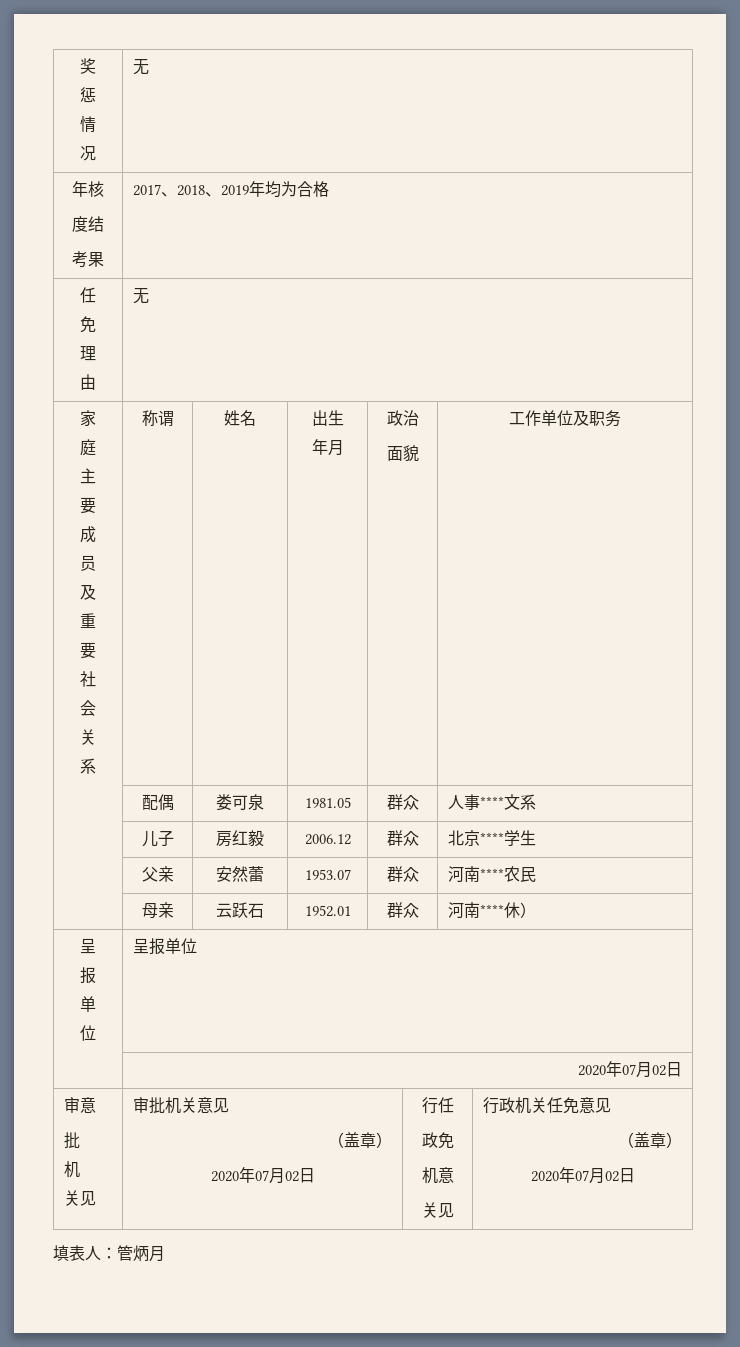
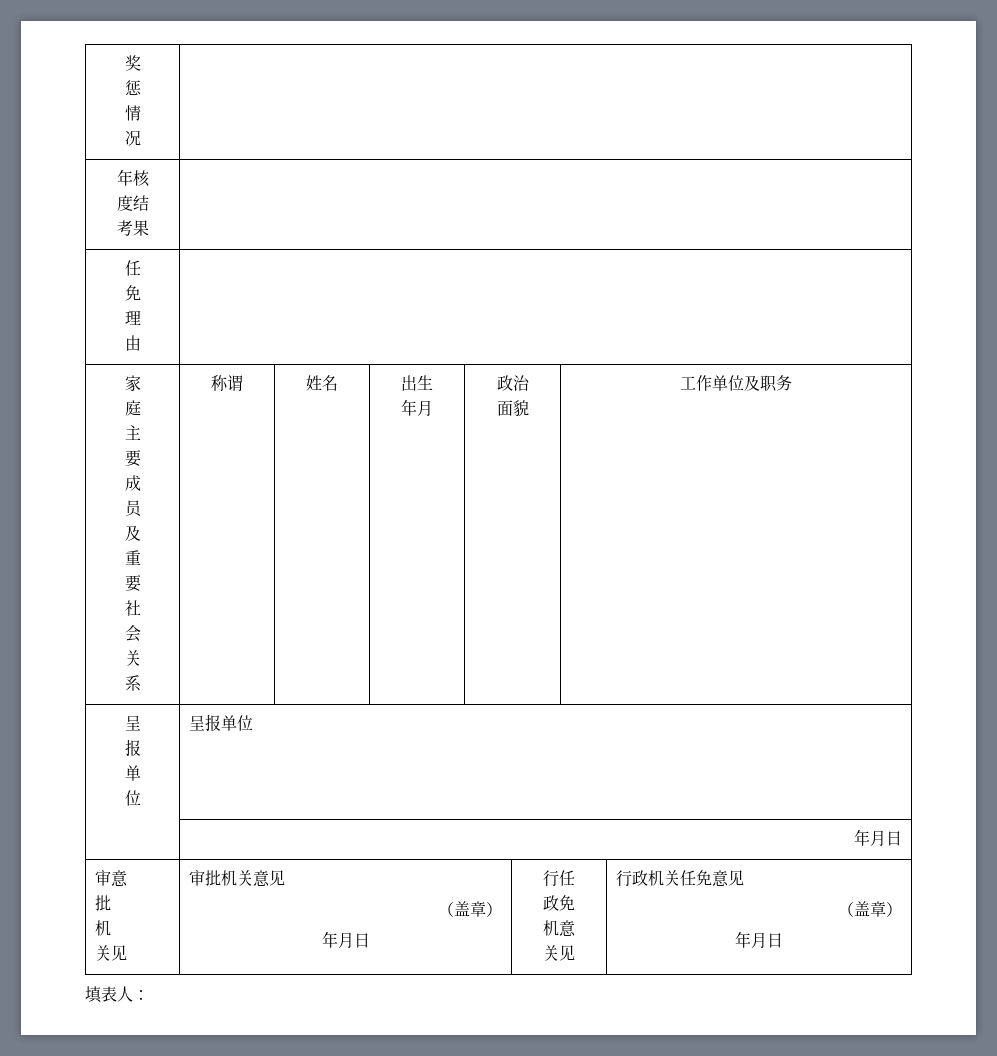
[132,59,149,75] 无 -> (141, 138) none
[132,181,329,198] 2017、2018、2019年均为合格 -> (149, 228) none
[132,288,149,304] 无 -> (141, 343) none
[141,794,174,811] [216,794,264,811] [304,797,351,808] [386,794,419,810] [447,794,536,810] [141,830,174,847] [216,830,264,847] [304,834,351,845] [386,830,419,846] [447,830,536,846] [141,866,174,882] [216,866,264,882] [304,869,351,880] [386,866,419,882] [447,866,536,883] [141,902,174,919] [216,902,264,918] [304,905,351,917] [386,902,419,918] [447,902,536,918] // | 配偶 | 娄可泉 | 1981.05 | 群众 | 人事****文系 // | 儿子 | 房红毅 | 2006.12 | 群众 | 北京****学生 // | 父亲 | 安然蕾 | 1953.07 | 群众 | 河南****农民 // | 母亲 | 云跃石 | 1952.01 | 群众 | 河南****休） -> (792, 383) none
[578,1061,667,1078] 2020年07月02 -> [853,829,886,846] 年月
[210,1167,299,1184] 2020年07月02 -> [321,931,354,948] 年月
[530,1167,619,1184] 2020年07月02 -> [735,931,767,948] 年月
[117,1245,165,1262] 管炳月 -> (149, 995) none

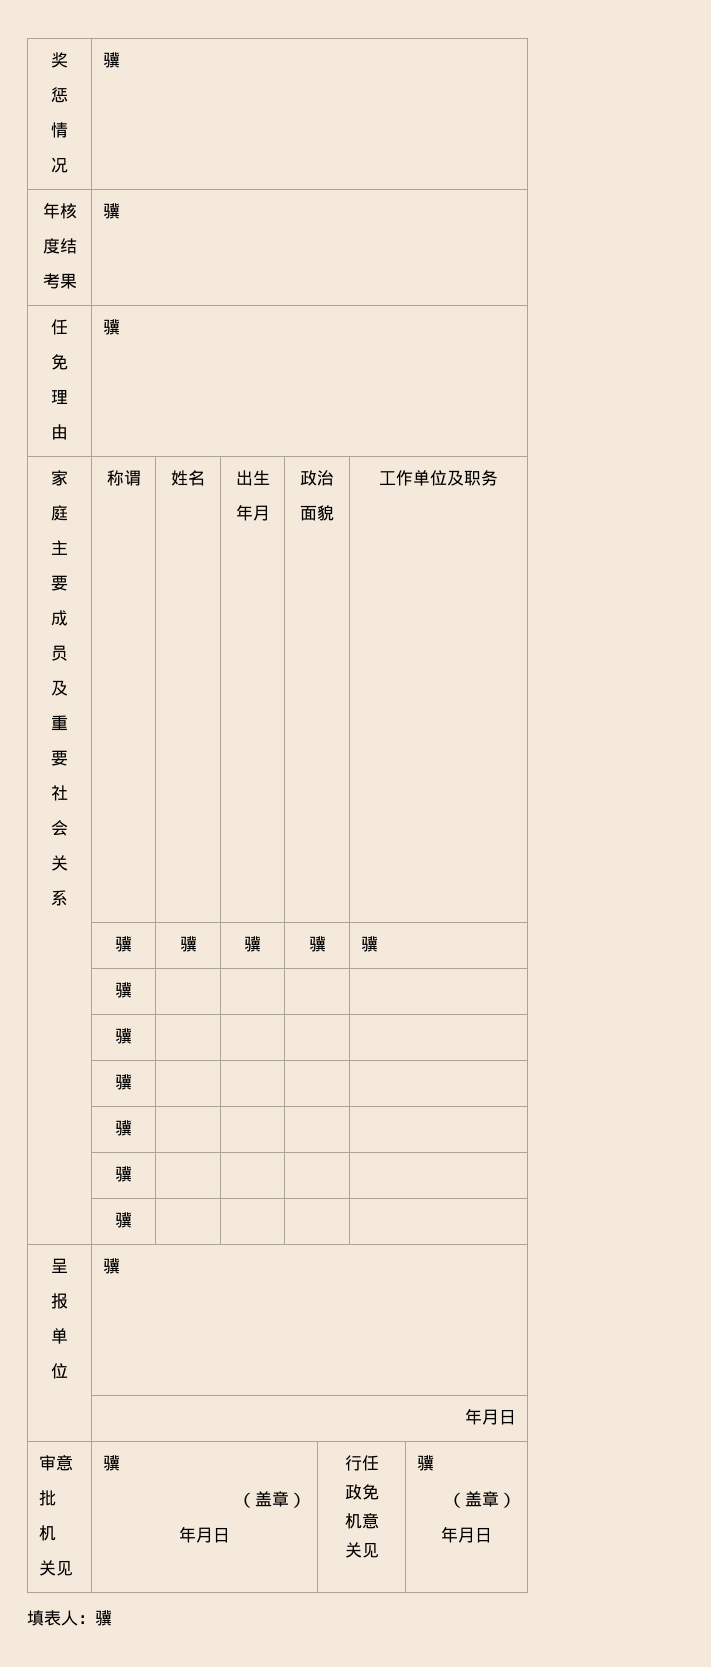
(141, 138) none -> [102,52,120,68] 骥
(149, 228) none -> [102,203,120,219] 骥
(141, 343) none -> [102,319,120,335] 骥
(792, 383) none -> [115,936,132,952] [179,936,197,952] [244,936,261,952] [308,936,326,952] [360,936,378,952] [115,982,132,998] [115,1028,132,1044] [115,1074,132,1090] [115,1120,132,1136] [115,1166,132,1182] [115,1212,132,1228] // | 骥 | 骥 | 骥 | 骥 | 骥 // | 骥 | | | | // | 骥 | | | | // | 骥 | | | | // | 骥 | | | | // | 骥 | | | | // | 骥 | | | |
[189,714,254,731] 呈报单位 -> [102,1258,120,1274] 骥
[189,869,286,887] 审批机关意见 -> [102,1455,120,1471] 骥
[616,870,745,887] 行政机关任免意见 -> [416,1455,434,1471] 骥
(149, 995) none -> [95,1610,112,1626] 骥

